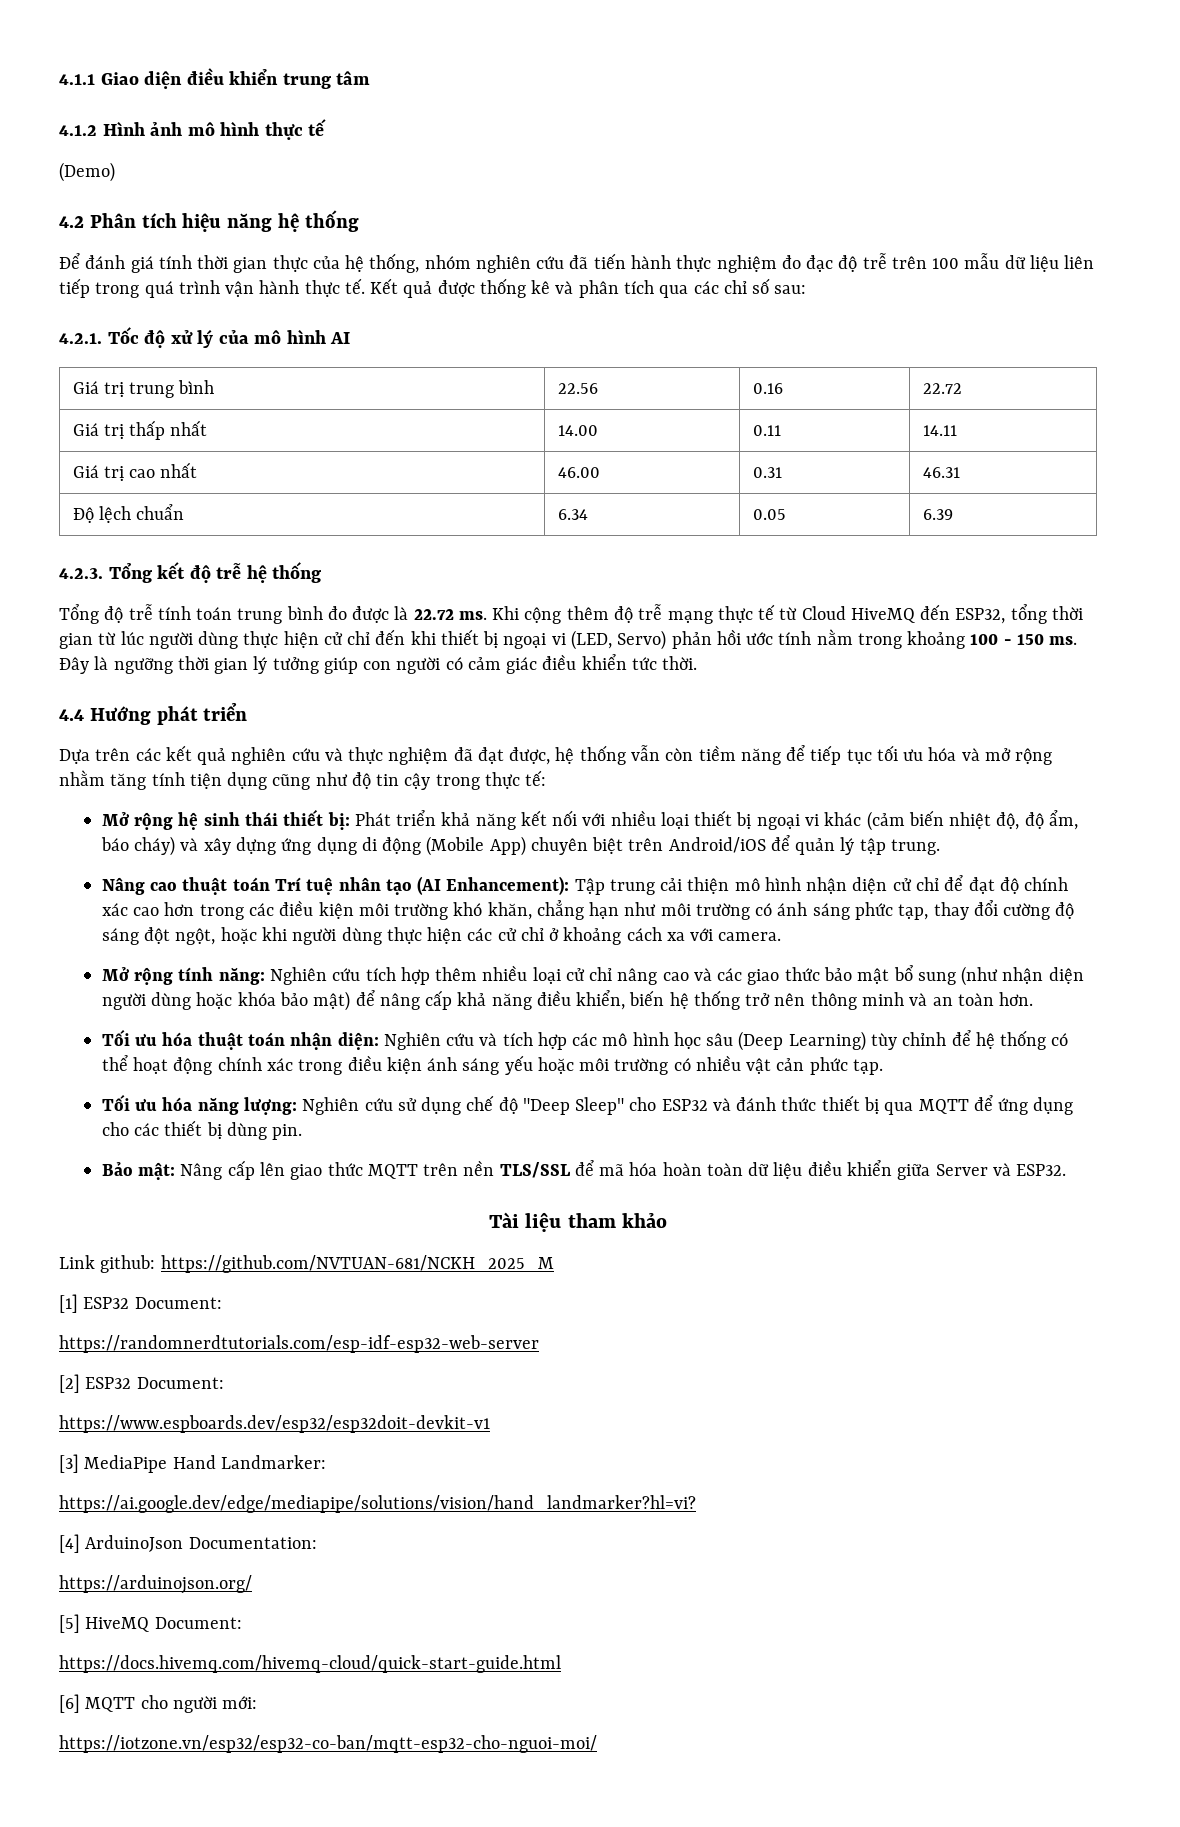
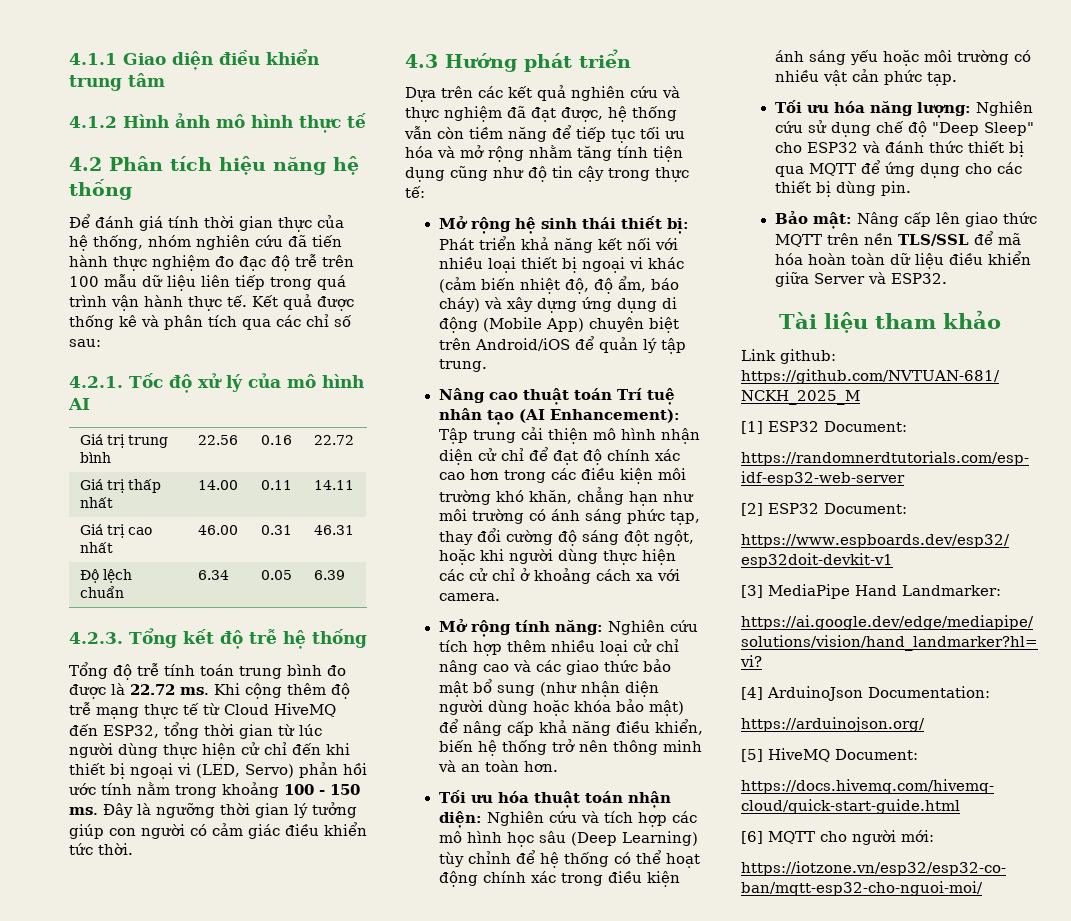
[59,162,115,182] // (Demo) -> (366, 120) none
[59,709,84,721] 4.4 -> [405,54,438,68] 4.3

